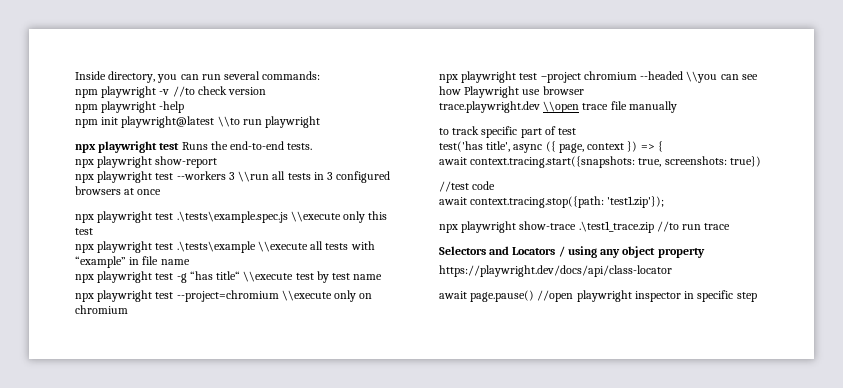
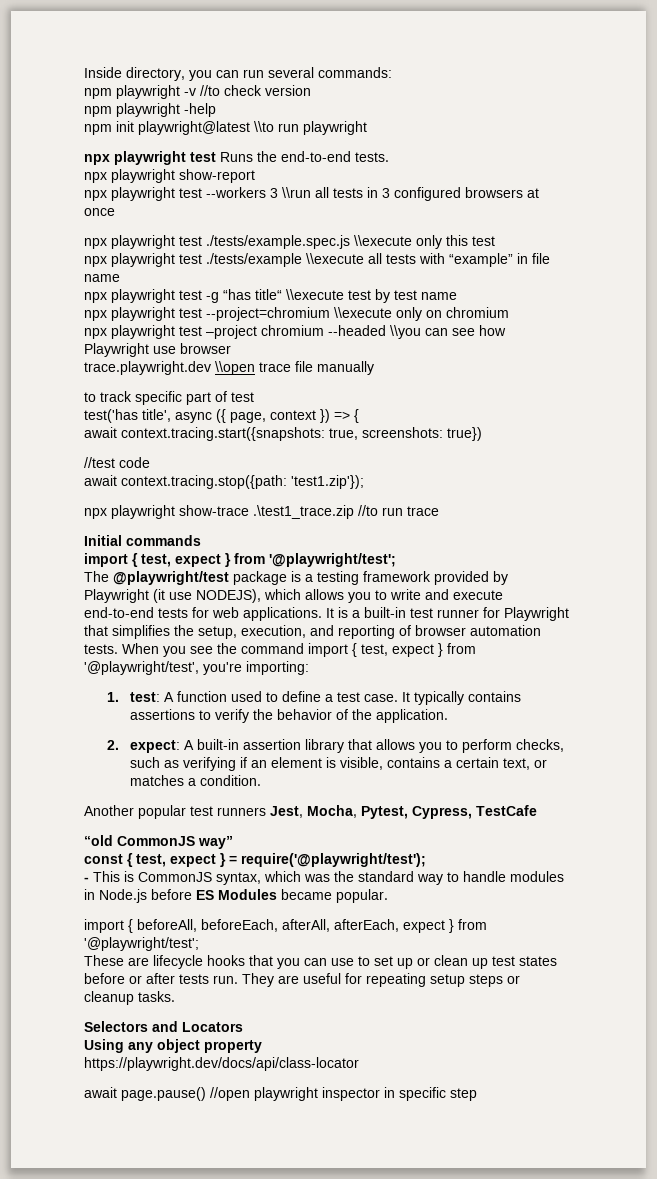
[176,211,288,223] .\tests\example.spec.js -> [206,235,350,249] ./tests/example.spec.js
[176,241,256,253] .\tests\example -> [206,253,302,267] ./tests/example
(731, 226) none -> [84,535,201,546] [84,553,396,567] [84,571,508,585] [84,589,503,603] [84,607,569,621] [84,625,541,639] [84,643,476,657] [84,661,309,675] [106,691,521,705] [129,709,448,723] [106,739,564,753] [129,757,547,771] [129,775,261,786] [84,805,537,819] [84,835,233,849] [84,853,426,867] [84,871,564,885] [84,889,388,903] [84,919,487,933] [84,937,199,951] [84,955,557,969] [84,973,520,987] [84,991,175,1005] // Initial commands // import { test, expect } from '@playwright/test'; // The @playwright/test package is a testing framework provided by Playwright (it use NODEJS), which allows you to write and execute end-to-end tests for web applications. It is a built-in test runner for Playwright that simplifies the setup, execution, and reporting of browser automation tests. When you see the command import { test, expect } from '@playwright/test', you're importing: // 1. test: A function used to define a test case. It typically contains assertions to verify the behavior of the application. // 2. expect: A built-in assertion library that allows you to perform checks, such as verifying if an element is visible, contains a certain text, or matches a condition. // Another popular test runners Jest, Mocha, Pytest, Cypress, TestCafe // “old CommonJS way” // const { test, expect } = require('@playwright/test'); // - This is CommonJS syntax, which was the standard way to handle modules in Node.js before ES Modules became popular. // import { beforeAll, beforeEach, afterAll, afterEach, expect } from '@playwright/test'; // These are lifecycle hooks that you can use to set up or clean up test states before or after tests run. They are useful for repeating setup steps or cleanup tasks.
[558,246,597,258] / using -> [84,1039,124,1053] // Using

